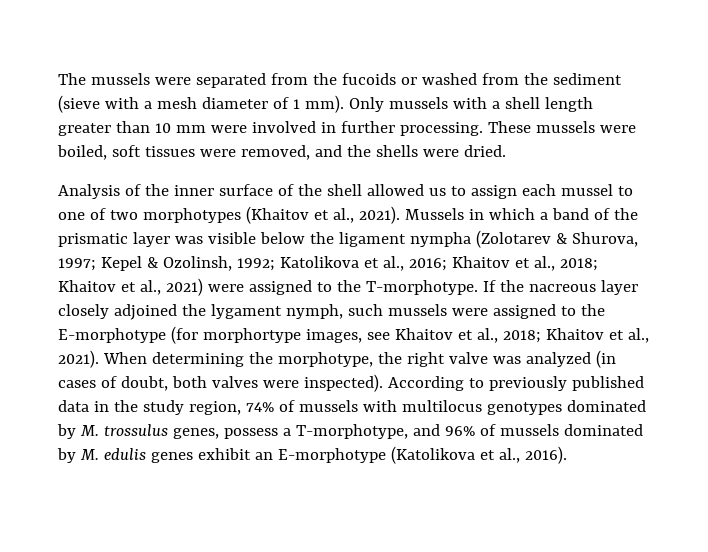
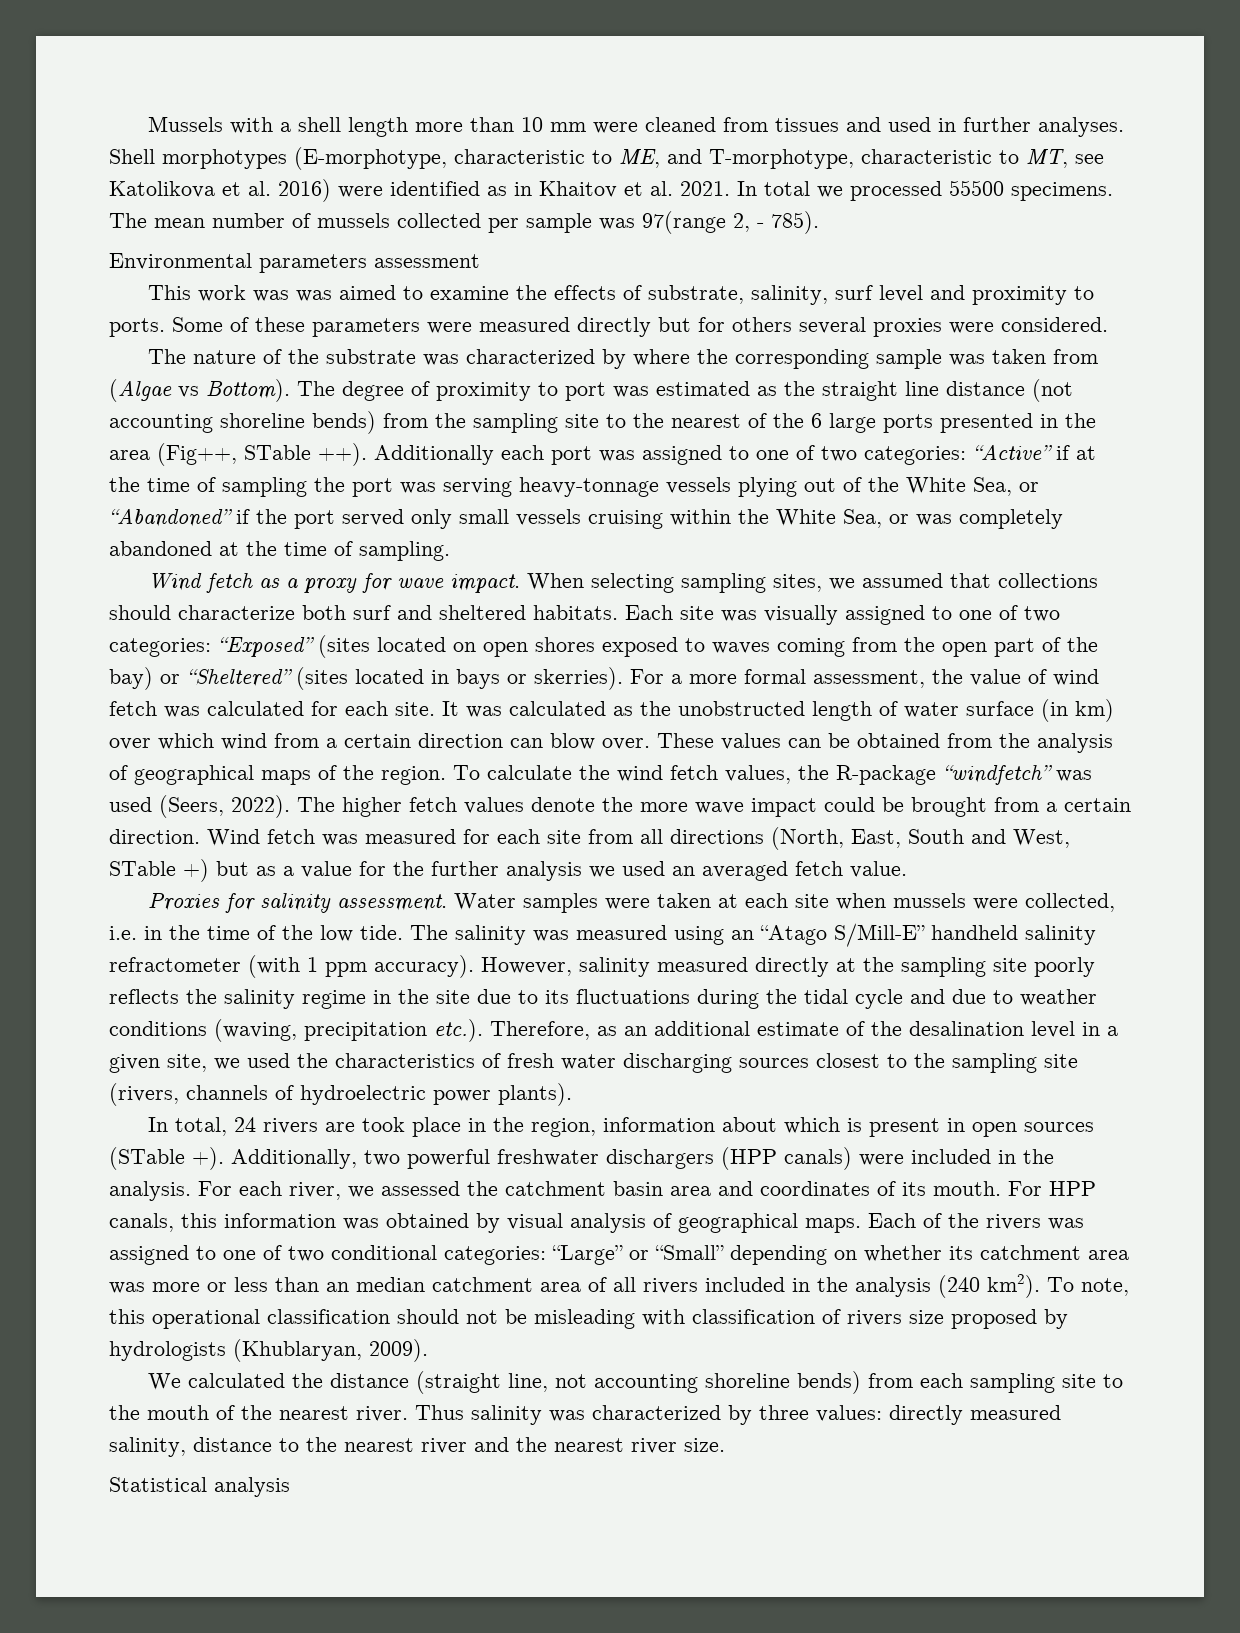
[58,73,622,88] [58,95,448,113] The mussels were separated from the fucoids or washed from the sediment (sieve with a mesh diameter of 1 mm). Only mussels -> [147,116,223,132] Mussels
[58,123,111,136] greater -> [414,122,463,132] more
[251,121,636,136] [57,145,506,160] [58,184,633,199] [58,206,638,224] [58,230,638,248] [58,256,598,271] [58,278,638,296] [58,304,605,320] [58,326,649,344] [58,350,616,368] [58,374,644,392] [58,400,646,415] [57,424,643,439] [57,446,567,464] involved in further processing. These mussels were boiled, soft tissues were removed, and the shells were dried. // Analysis of the inner surface of the shell allowed us to assign each mussel to one of two morphotypes (Khaitov et al., 2021). Mussels in which a band of the prismatic layer was visible below the ligament nympha (Zolotarev & Shurova, 1997; Kepel & Ozolinsh, 1992; Katolikova et al., 2016; Khaitov et al., 2018; Khaitov et al., 2021) were assigned to the T-morphotype. If the nacreous layer closely adjoined the lygament nymph, such mussels were assigned to the E-morphotype (for morphortype images, see Khaitov et al., 2018; Khaitov et al., 2021). When determining the morphotype, the right valve was analyzed (in cases of doubt, both valves were inspected). According to previously published data in the study region, 74% of mussels with multilocus genotypes dominated by M. trossulus genes, possess a T-morphotype, and 96% of mussels dominated by M. edulis genes exhibit an E-morphotype (Katolikova et al., 2016). -> [644,117,1124,137] [109,147,1104,170] [109,179,1113,202] [109,211,819,234] [109,253,480,273] [147,285,1094,305] [109,317,1108,337] [147,349,1098,369] [109,379,1073,402] [109,411,1096,434] [109,443,1096,466] [109,477,1039,497] [109,508,1063,529] [109,541,450,561] [147,573,1098,593] [109,605,1060,625] [109,635,1098,658] [109,667,1099,690] [109,699,1114,722] [109,733,1113,753] [109,765,1092,785] [109,795,1131,818] [109,827,1070,850] [109,859,907,882] [147,893,1115,913] [109,923,1096,947] [109,955,1095,978] [109,989,1097,1009] [109,1019,1118,1042] [109,1053,1078,1073] [109,1083,572,1106] [147,1117,1094,1137] [109,1147,1054,1170] [109,1181,1096,1201] [109,1213,1084,1233] [109,1245,1129,1265] [109,1274,1129,1298] [109,1309,1068,1329] [109,1339,428,1362] [147,1371,1123,1394] [109,1405,1061,1425] [109,1437,725,1457] [109,1477,290,1497] cleaned from tissues and used in further analyses. Shell morphotypes (E-morphotype, characteristic to ME, and T-morphotype, characteristic to MT, see Katolikova et al. 2016) were identified as in Khaitov et al. 2021. In total we processed 55500 specimens. The mean number of mussels collected per sample was 97(range 2, - 785). // Environmental parameters assessment // This work was was aimed to examine the effects of substrate, salinity, surf level and proximity to ports. Some of these parameters were measured directly but for others several proxies were considered. // The nature of the substrate was characterized by where the corresponding sample was taken from (Algae vs Bottom). The degree of proximity to port was estimated as the straight line distance (not accounting shoreline bends) from the sampling site to the nearest of the 6 large ports presented in the area (Fig++, STable ++). Additionally each port was assigned to one of two categories: “Active” if at the time of sampling the port was serving heavy-tonnage vessels plying out of the White Sea, or “Abandoned” if the port served only small vessels cruising within the White Sea, or was completely abandoned at the time of sampling. // Wind fetch as a proxy for wave impact. When selecting sampling sites, we assumed that collections should characterize both surf and sheltered habitats. Each site was visually assigned to one of two categories: “Exposed” (sites located on open shores exposed to waves coming from the open part of the bay) or “Sheltered” (sites located in bays or skerries). For a more formal assessment, the value of wind fetch was calculated for each site. It was calculated as the unobstructed length of water surface (in km) over which wind from a certain direction can blow over. These values can be obtained from the analysis of geographical maps of the region. To calculate the wind fetch values, the R-package “windfetch” was used (Seers, 2022). The higher fetch values denote the more wave impact could be brought from a certain direction. Wind fetch was measured for each site from all directions (North, East, South and West, STable +) but as a value for the further analysis we used an averaged fetch value. // Proxies for salinity assessment. Water samples were taken at each site when mussels were collected, i.e. in the time of the low tide. The salinity was measured using an “Atago S/Mill-E” handheld salinity refractometer (with 1 ppm accuracy). However, salinity measured directly at the sampling site poorly reflects the salinity regime in the site due to its fluctuations during the tidal cycle and due to weather conditions (waving, precipitation etc.). Therefore, as an additional estimate of the desalination level in a given site, we used the characteristics of fresh water discharging sources closest to the sampling site (rivers, channels of hydroelectric power plants). // In total, 24 rivers are took place in the region, information about which is present in open sources (STable +). Additionally, two powerful freshwater dischargers (HPP canals) were included in the analysis. For each river, we assessed the catchment basin area and coordinates of its mouth. For HPP canals, this information was obtained by visual analysis of geographical maps. Each of the rivers was assigned to one of two conditional categories: “Large” or “Small” depending on whether its catchment area was more or less than an median catchment area of all rivers included in the analysis (240 km2). To note, this operational classification should not be misleading with classification of rivers size proposed by hydrologists (Khublaryan, 2009). // We calculated the distance (straight line, not accounting shoreline bends) from each sampling site to the mouth of the nearest river. Thus salinity was characterized by three values: directly measured salinity, distance to the nearest river and the nearest river size. // Statistical analysis

